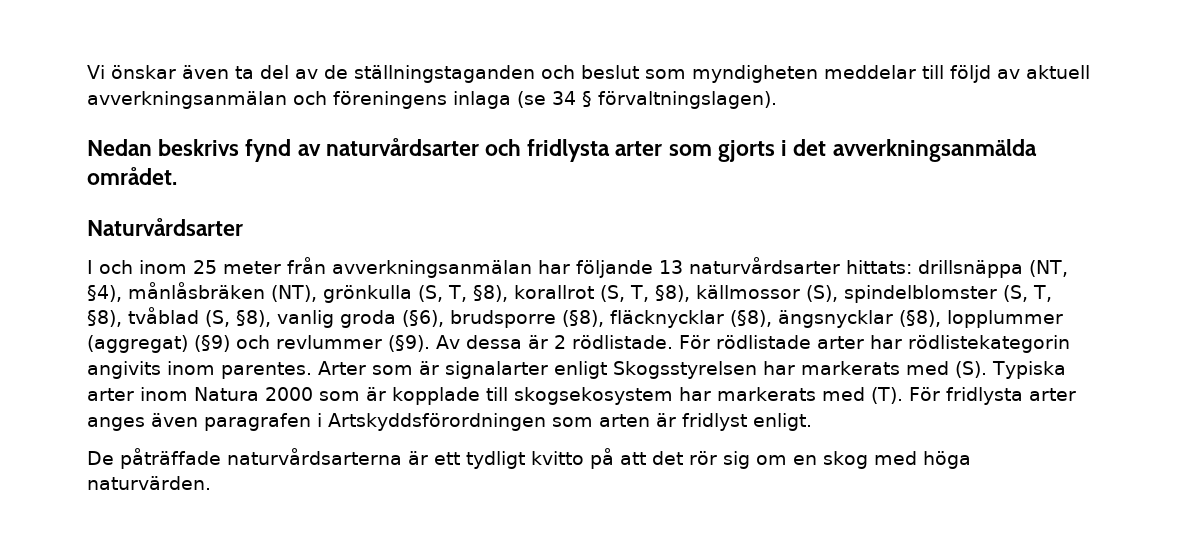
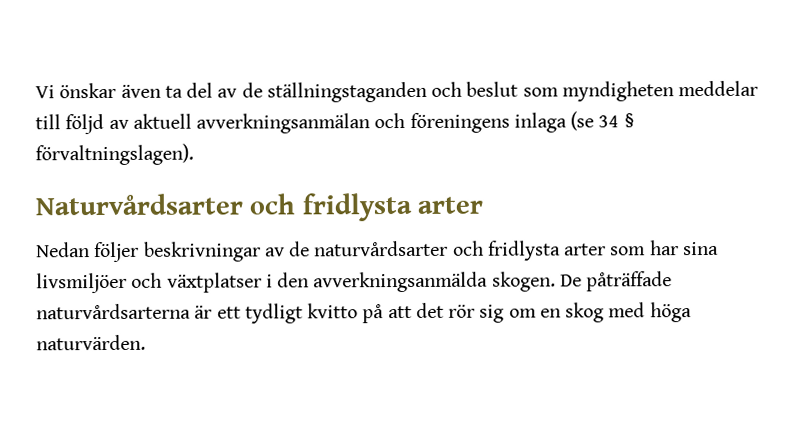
[87,139,321,162] Nedan beskrivs fynd av -> [35,192,484,222] [36,241,311,263] Naturvårdsarter och fridlysta arter // Nedan följer beskrivningar av de
[717,139,1037,162] [87,167,177,185] [87,218,243,236] [87,257,1068,278] [87,282,1052,303] [87,307,1063,328] [87,335,1070,353] [87,361,1066,379] [87,387,1076,405] [87,413,812,431] gjorts i det avverkningsanmälda området. // Naturvårdsarter // I och inom 25 meter från avverkningsanmälan har följande 13 naturvårdsarter hittats: drillsnäppa (NT, §4), månlåsbräken (NT), grönkulla (S, T, §8), korallrot (S, T, §8), källmossor (S), spindelblomster (S, T, §8), tvåblad (S, §8), vanlig groda (§6), brudsporre (§8), fläcknycklar (§8), ängsnycklar (§8), lopplummer (aggregat) (§9) och revlummer (§9). Av dessa är 2 rödlistade. För rödlistade arter har rödlistekategorin angivits inom parentes. Arter som är signalarter enligt Skogsstyrelsen har markerats med (S). Typiska arter inom Natura 2000 som är kopplade till skogsekosystem har markerats med (T). För fridlysta arter anges även paragrafen i Artskyddsförordningen som arten är fridlyst enligt. // -> [649,240,719,256] [36,271,556,294] har sina livsmiljöer och växtplatser i den avverkningsanmälda skogen.

